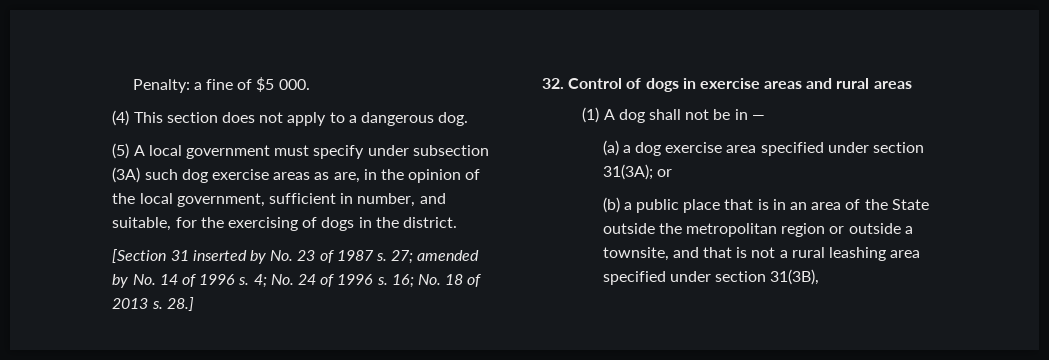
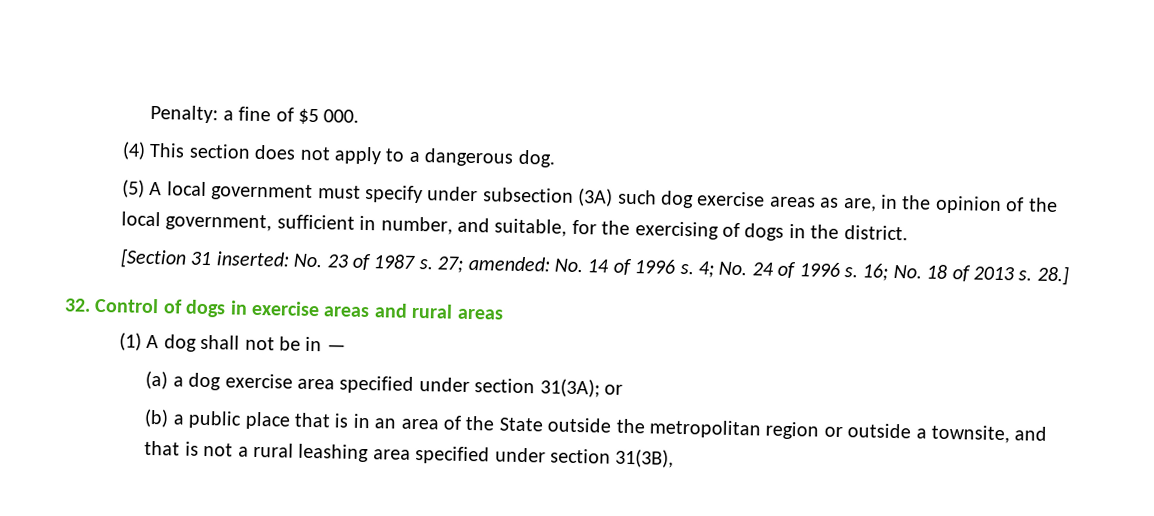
[192,250,267,264] inserted by -> [215,251,290,267] inserted:
[417,250,480,261] [112,274,129,288] amended by -> [467,255,551,272] amended:

